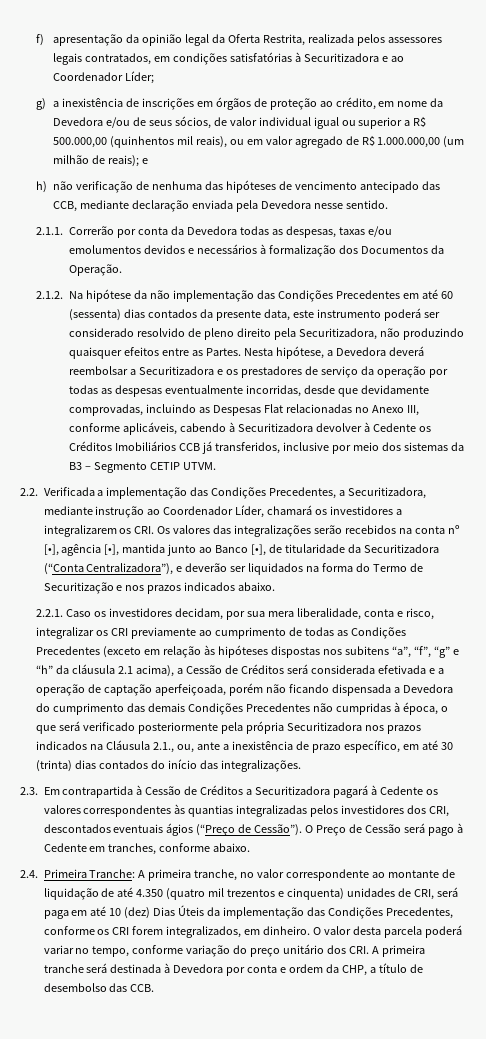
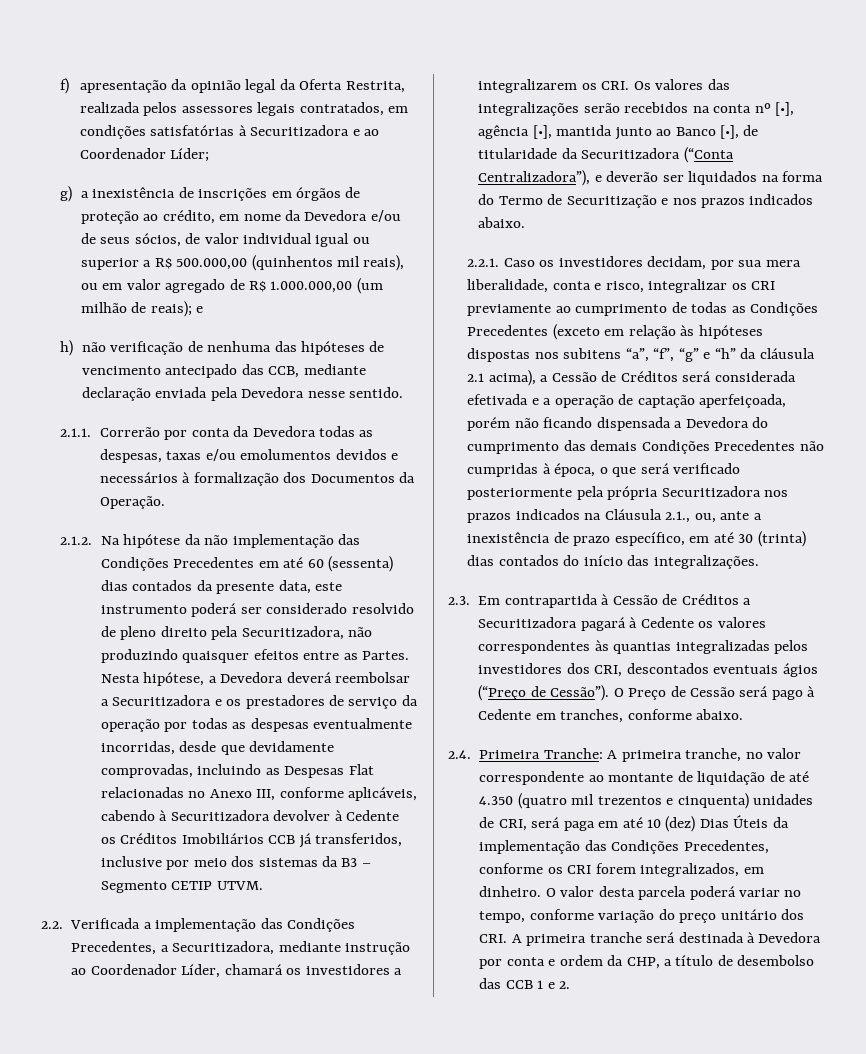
[130,984,155,992] CCB. -> [505,980,571,989] CCB 1 e 2.

